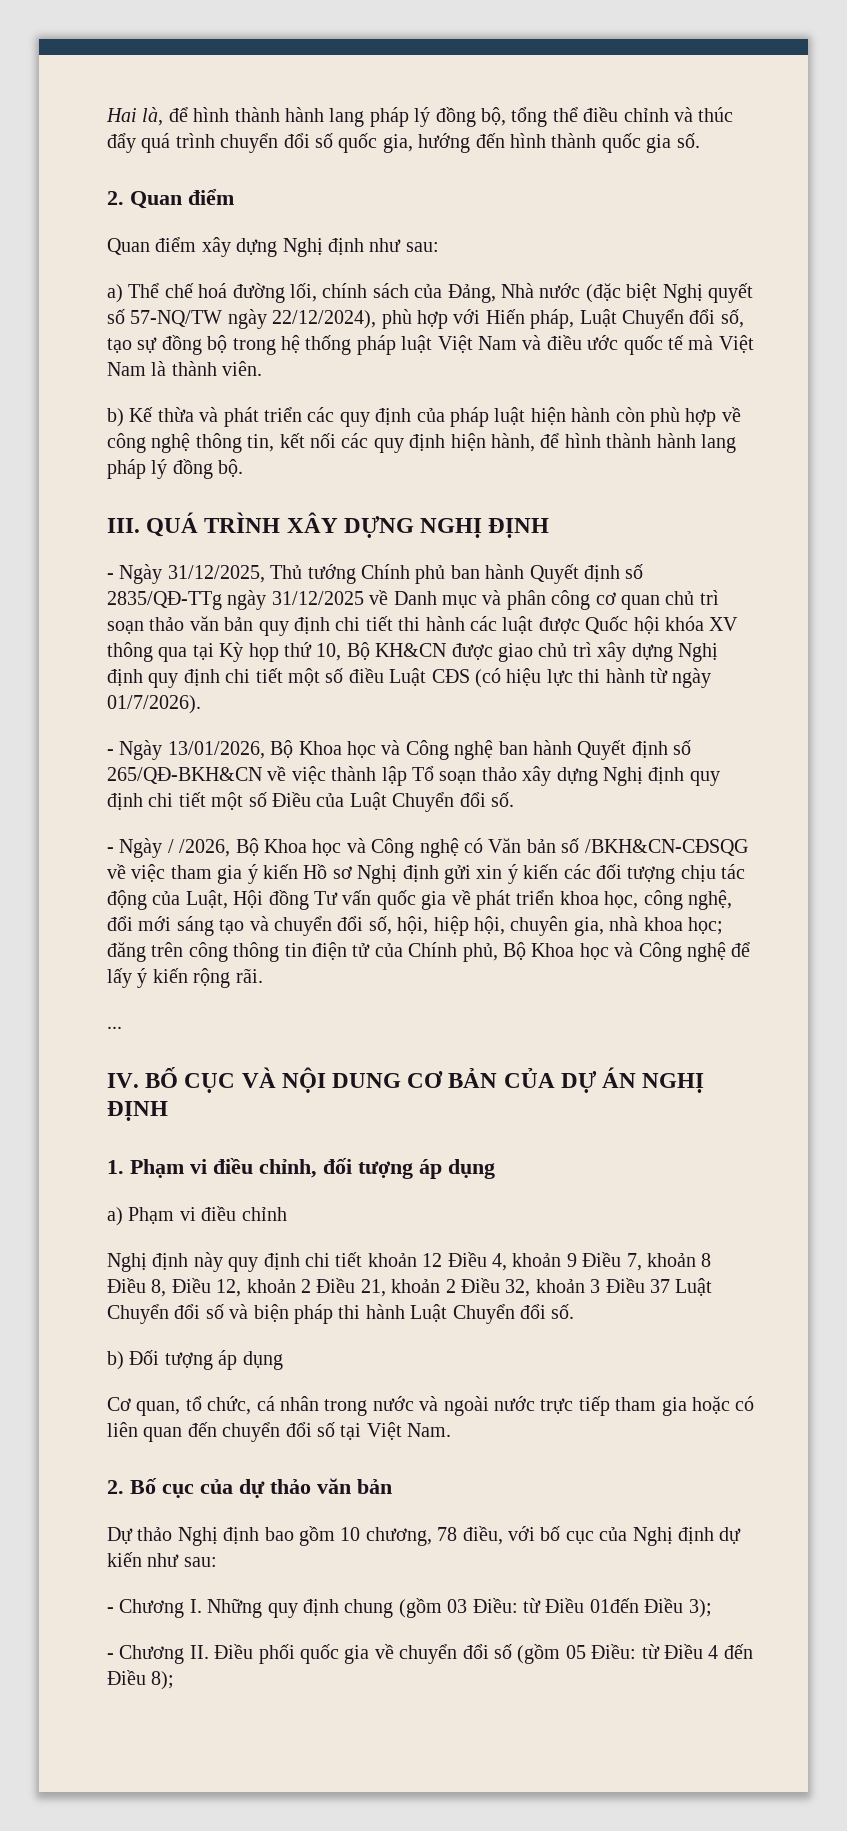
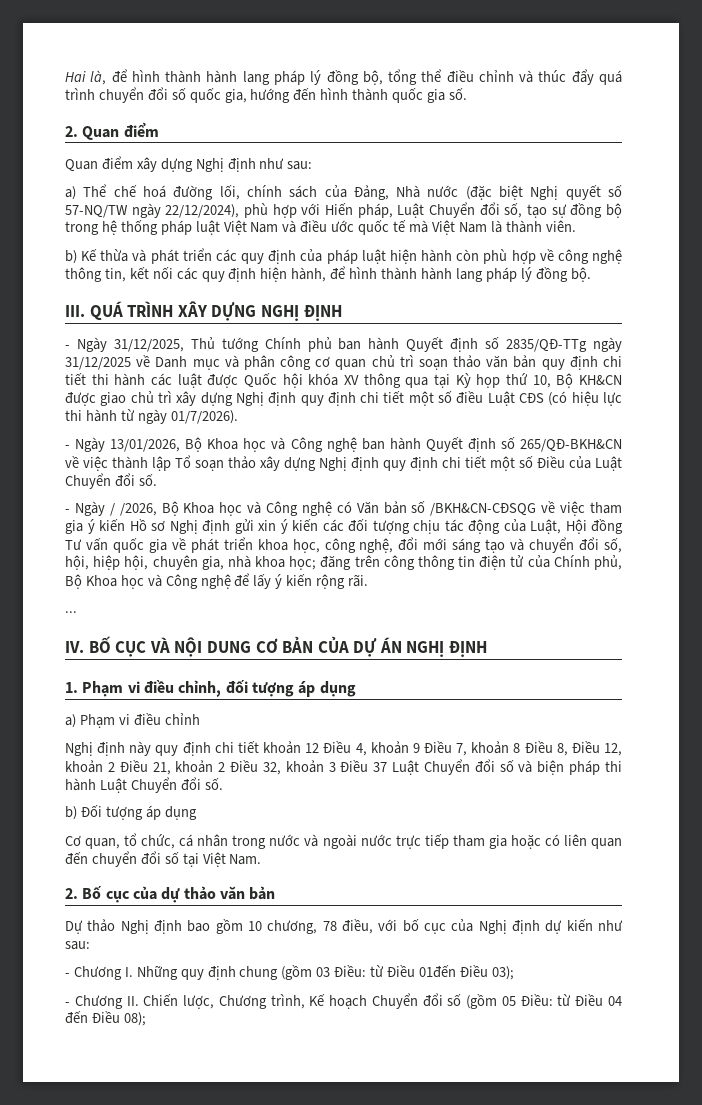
[688,1599,712,1618] 3); -> [491,966,514,980] 03);
[214,1644,458,1664] Điều phối quốc gia về chuyển -> [143,993,418,1009] Chiến lược, Chương trình, Kế hoạch Chuyển
[708,1645,719,1659] 4 -> [607,996,622,1006] 04
[151,1671,175,1690] 8); -> [123,1012,146,1026] 08);

